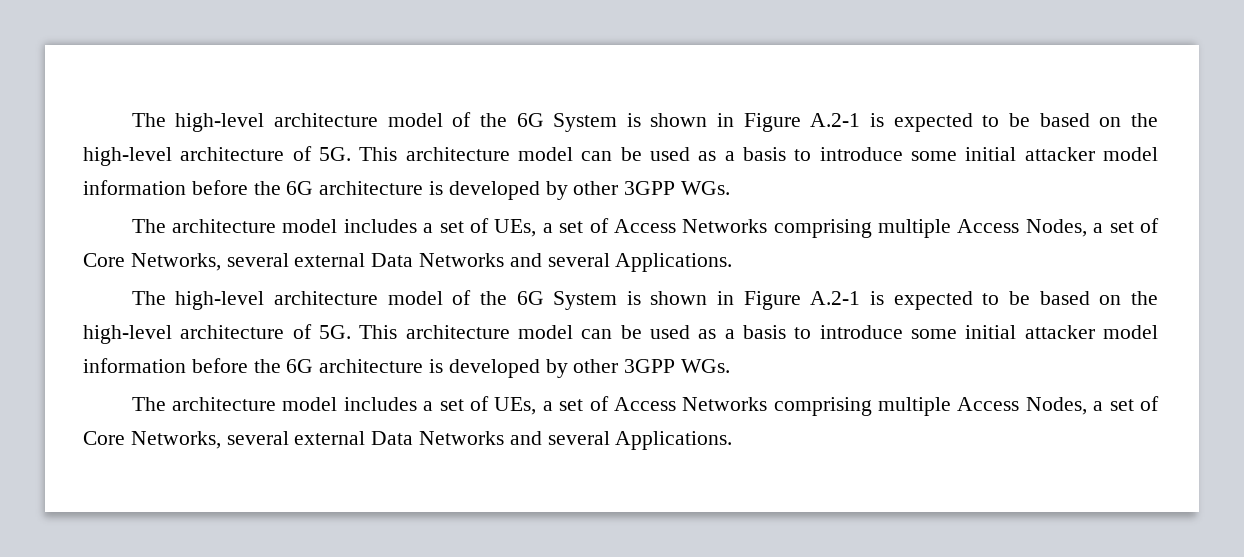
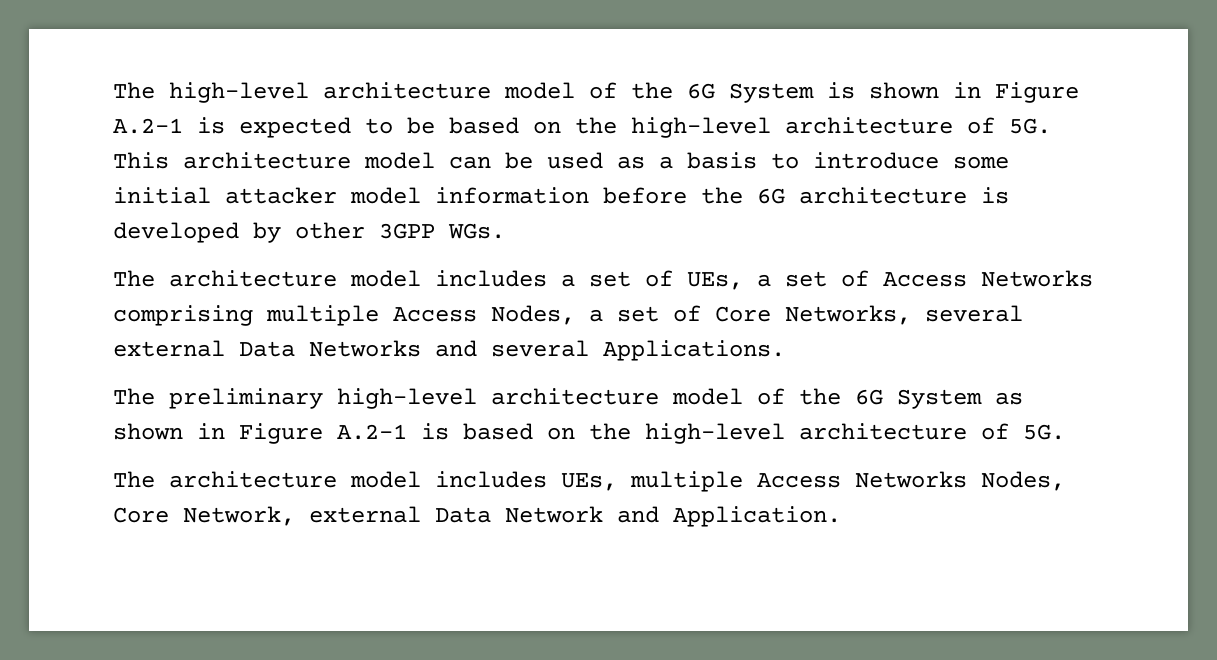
[175,290,1158,310] [83,324,1159,344] [83,358,731,378] [131,396,1160,416] [83,431,733,450] high-level architecture model of the 6G System is shown in Figure A.2-1 is expected to be based on the high-level architecture of 5G. This architecture model can be used as a basis to introduce some initial attacker model information before the 6G architecture is developed by other 3GPP WGs. // The architecture model includes a set of UEs, a set of Access Networks comprising multiple Access Nodes, a set of Core Networks, several external Data Networks and several Applications. -> [169,388,1023,409] [113,423,1065,444] [113,471,1065,492] [113,506,841,527] preliminary high-level architecture model of the 6G System as shown in Figure A.2-1 is based on the high-level architecture of 5G. // The architecture model includes UEs, multiple Access Networks Nodes, Core Network, external Data Network and Application.

